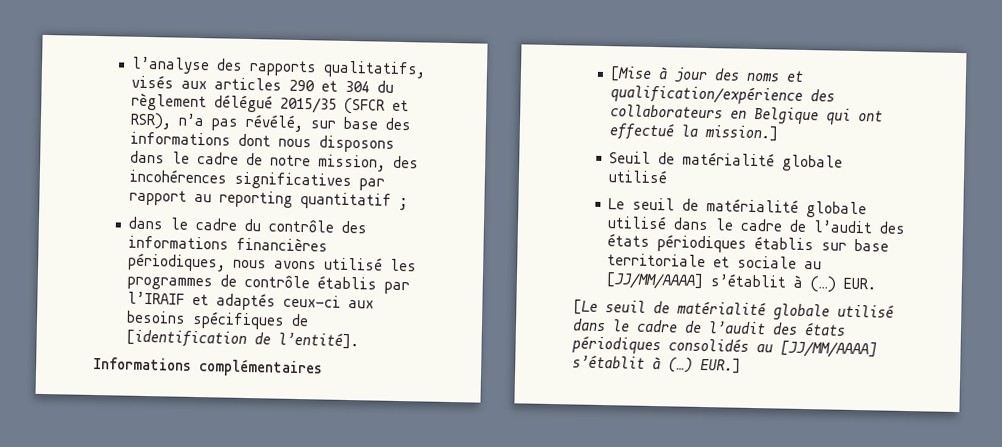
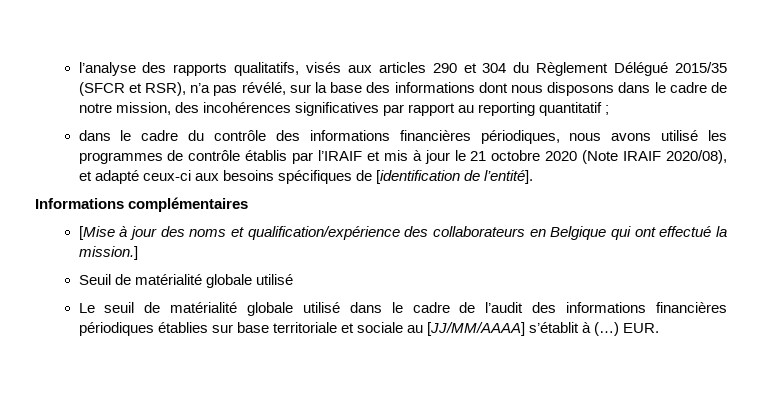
[131,92,274,113] règlement délégué -> [536,62,669,76] Règlement Délégué
(337, 124) none -> [314,82,327,93] la
[216,292,277,311] adaptés -> [383,150,727,164] [78,170,139,184] mis à jour le 21 octobre 2020 (Note IRAIF 2020/08), et adapté
[607,233,815,253] états périodiques établis -> [566,302,727,313] [78,322,208,336] informations financières périodiques établies
[573,299,894,321] [572,318,846,336] [572,335,877,359] [572,354,741,374] // [Le seuil de matérialité globale utilisé dans le cadre de l’audit des états périodiques consolidés au [JJ/MM/AAAA] s’établit à (…) EUR.] -> (660, 328) none

